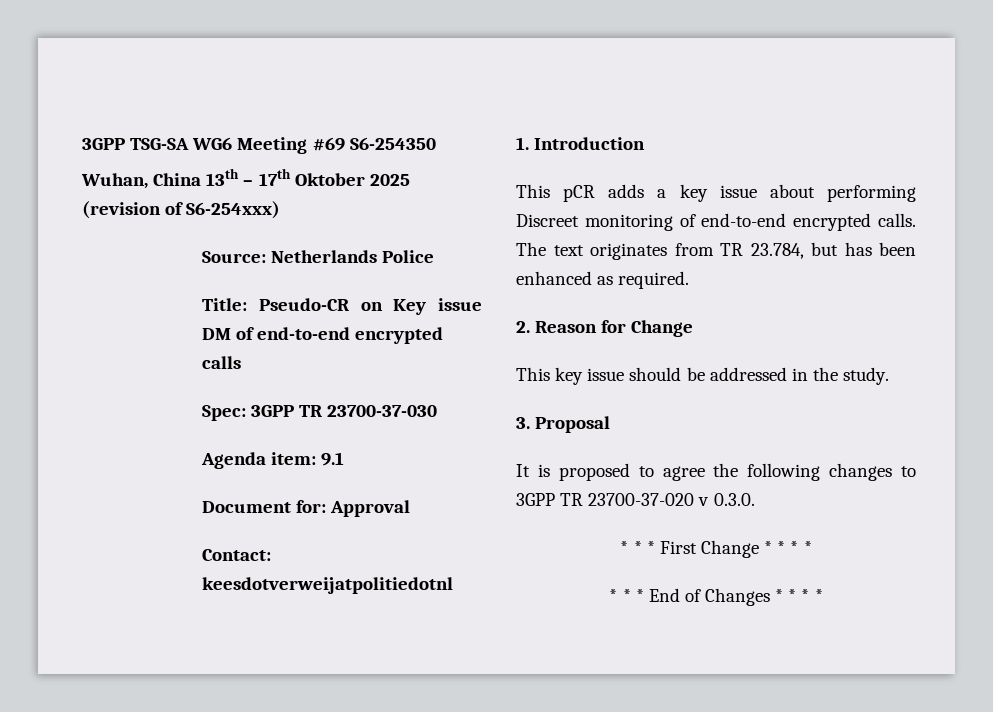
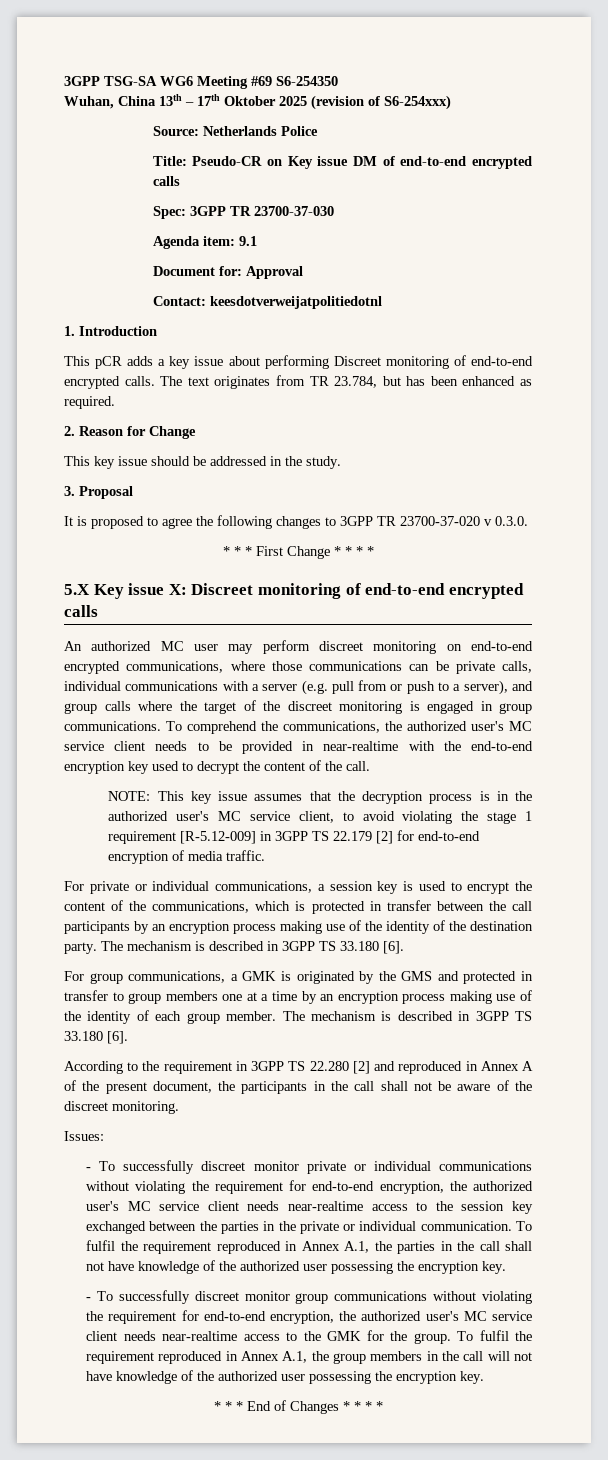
(812, 547) none -> [64,583,524,599] [64,605,98,617] [64,640,533,654] [64,661,532,674] [64,680,534,695] [64,700,532,714] [64,721,532,734] [64,741,533,754] [64,760,370,774] [108,791,532,804] [108,811,533,824] [108,830,481,844] [108,850,266,864] [64,881,532,894] [64,900,532,914] [64,920,533,934] [64,941,404,954] [64,971,533,984] [64,990,532,1004] [64,1010,532,1024] [64,1031,128,1044] [64,1061,533,1074] [64,1080,532,1094] [64,1101,179,1114] [64,1131,104,1141] [86,1160,532,1174] [86,1180,533,1194] [86,1201,534,1214] [86,1221,532,1234] [86,1240,533,1254] [86,1260,507,1274] [86,1290,532,1304] [86,1310,532,1324] [86,1330,533,1344] [86,1351,532,1364] [86,1370,485,1384] // 5.X Key issue X: Discreet monitoring of end-to-end encrypted calls // An authorized MC user may perform discreet monitoring on end-to-end encrypted communications, where those communications can be private calls, individual communications with a server (e.g. pull from or push to a server), and group calls where the target of the discreet monitoring is engaged in group communications. To comprehend the communications, the authorized user's MC service client needs to be provided in near-realtime with the end-to-end encryption key used to decrypt the content of the call. // NOTE: This key issue assumes that the decryption process is in the authorized user's MC service client, to avoid violating the stage 1 requirement [R-5.12-009] in 3GPP TS 22.179 [2] for end-to-end encryption of media traffic. // For private or individual communications, a session key is used to encrypt the content of the communications, which is protected in transfer between the call participants by an encryption process making use of the identity of the destination party. The mechanism is described in 3GPP TS 33.180 [6]. // For group communications, a GMK is originated by the GMS and protected in transfer to group members one at a time by an encryption process making use of the identity of each group member. The mechanism is described in 3GPP TS 33.180 [6]. // According to the requirement in 3GPP TS 22.280 [2] and reproduced in Annex A of the present document, the participants in the call shall not be aware of the discreet monitoring. // Issues: // - To successfully discreet monitor private or individual communications without violating the requirement for end-to-end encryption, the authorized user's MC service client needs near-realtime access to the session key exchanged between the parties in the private or individual communication. To fulfil the requirement reproduced in Annex A.1, the parties in the call shall not have knowledge of the authorized user possessing the encryption key. // - To successfully discreet monitor group communications without violating the requirement for end-to-end encryption, the authorized user's MC service client needs near-realtime access to the GMK for the group. To fulfil the requirement reproduced in Annex A.1, the group members in the call will not have knowledge of the authorized user possessing the encryption key.

